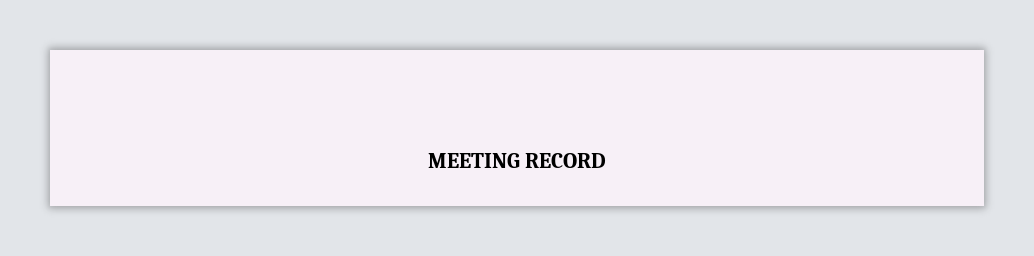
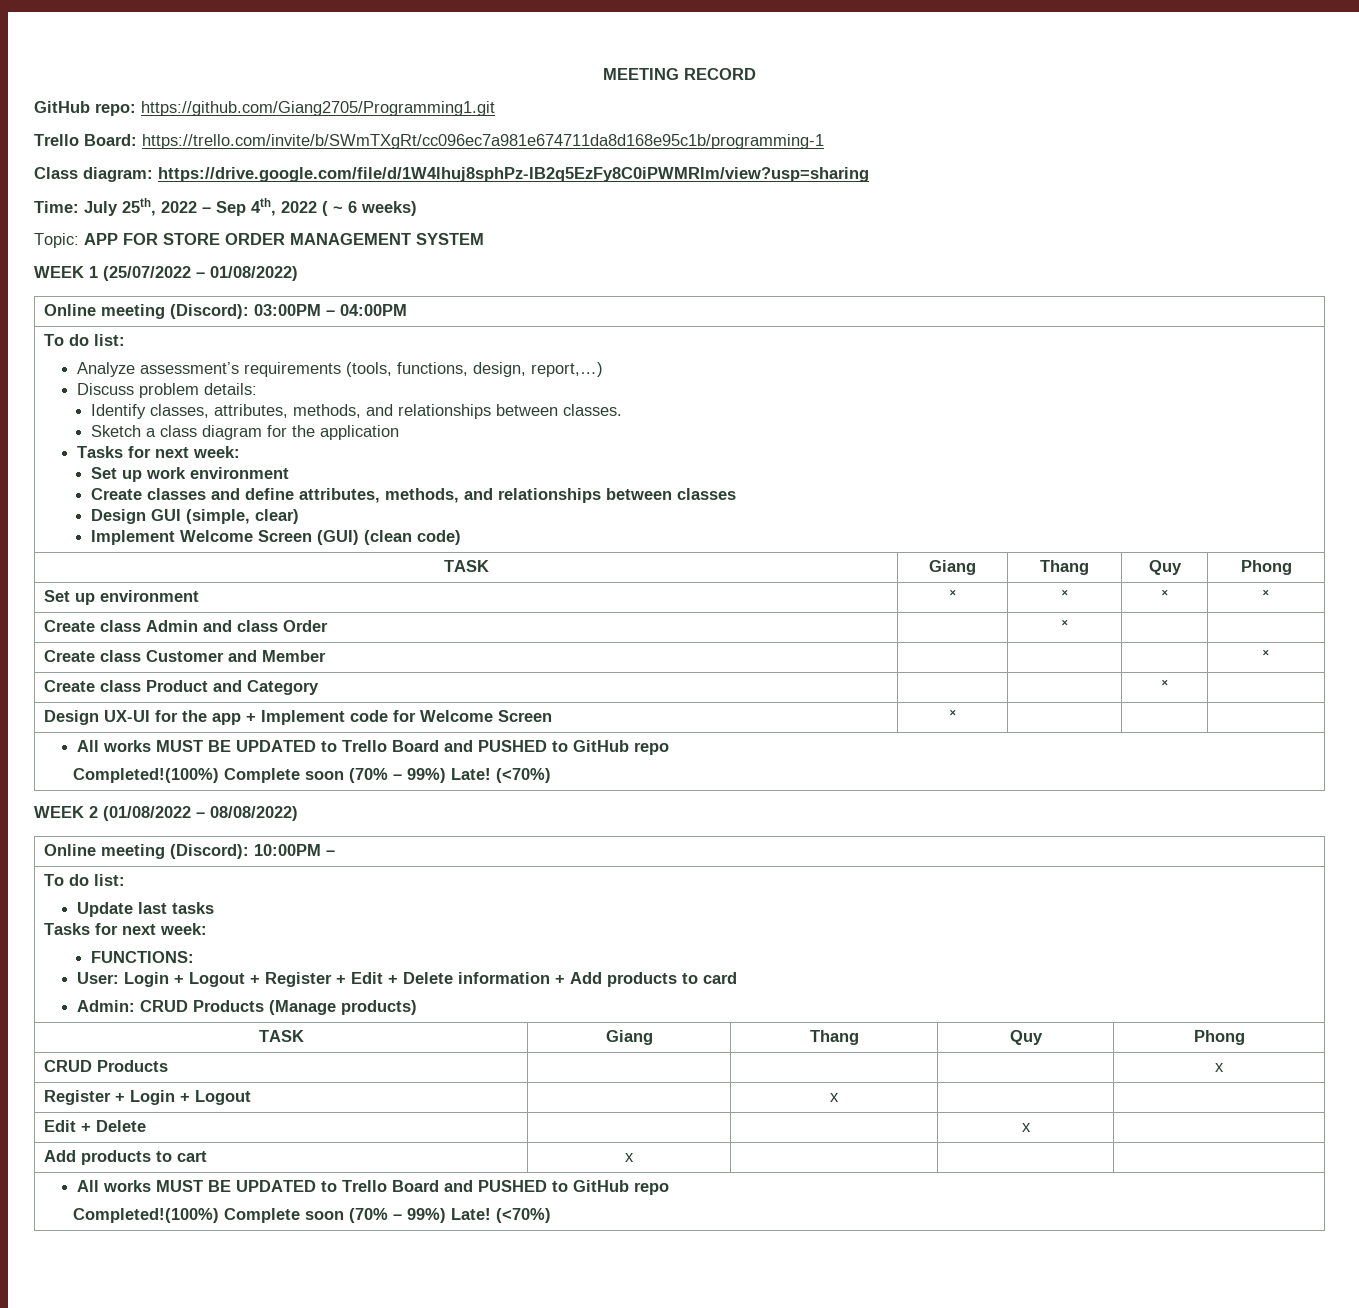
(607, 160) none -> [34,101,495,116] [34,134,824,149] [34,167,869,182] [34,198,417,216] [34,233,484,248] [34,266,298,281] [44,304,408,319] [44,334,126,346] [76,362,603,377] [76,383,257,398] [90,404,622,419] [90,425,399,440] [76,446,240,458] [90,467,289,482] [90,488,736,503] [90,509,299,524] [90,530,461,545] [443,560,489,572] [929,560,976,575] [1040,560,1089,575] [1148,560,1182,575] [1240,560,1292,575] [44,590,200,605] [949,589,956,602] [1061,589,1068,602] [1161,589,1168,602] [1263,589,1269,602] [44,620,329,632] [1061,619,1068,632] [44,650,327,662] [1263,649,1269,662] [44,680,320,695] [1161,679,1168,692] [44,710,553,725] [949,709,956,722] [76,740,669,755] [72,768,551,783] [34,806,298,821] [44,844,336,859] [44,874,126,886] [76,902,214,917] [44,923,208,935] [90,951,194,963] [76,972,737,987] [76,1000,417,1015] [258,1030,304,1042] [605,1030,653,1045] [809,1030,859,1045] [1009,1030,1043,1045] [1193,1030,1245,1045] [44,1060,169,1072] [1215,1063,1224,1072] [44,1090,252,1105] [830,1093,839,1102] [44,1120,147,1132] [1021,1123,1031,1132] [44,1150,208,1165] [625,1153,634,1162] [76,1180,669,1195] [72,1208,551,1223] // GitHub repo: https://github.com/Giang2705/Programming1.git // Trello Board: https://trello.com/invite/b/SWmTXgRt/cc096ec7a981e674711da8d168e95c1b/programming-1 // Class diagram: https://drive.google.com/file/d/1W4lhuj8sphPz-IB2q5EzFy8C0iPWMRIm/view?usp=sharing // Time: July 25th, 2022 – Sep 4th, 2022 ( ~ 6 weeks) // Topic: APP FOR STORE ORDER MANAGEMENT SYSTEM // WEEK 1 (25/07/2022 – 01/08/2022) // Online meeting (Discord): 03:00PM – 04:00PM // To do list: // Analyze assessment’s requirements (tools, functions, design, report,…) // Discuss problem details: // Identify classes, attributes, methods, and relationships between classes. // Sketch a class diagram for the application // Tasks for next week: // Set up work environment // Create classes and define attributes, methods, and relationships between classes // Design GUI (simple, clear) // Implement Welcome Screen (GUI) (clean code) // TASK | Giang | Thang | Quy | Phong // Set up environment | ˟ | ˟ | ˟ | ˟ // Create class Admin and class Order | | ˟ | | // Create class Customer and Member | | | | ˟ // Create class Product and Category | | | ˟ | // Design UX-UI for the app + Implement code for Welcome Screen | ˟ | | | // All works MUST BE UPDATED to Trello Board and PUSHED to GitHub repo // Completed!(100%) Complete soon (70% – 99%) Late! (<70%) // WEEK 2 (01/08/2022 – 08/08/2022) // Online meeting (Discord): 10:00PM – // To do list: // Update last tasks // Tasks for next week: // FUNCTIONS: // User: Login + Logout + Register + Edit + Delete information + Add products to card // Admin: CRUD Products (Manage products) // TASK | Giang | Thang | Quy | Phong // CRUD Products | | | | x // Register + Login + Logout | | x | | // Edit + Delete | | | x | // Add products to cart | x | | | // All works MUST BE UPDATED to Trello Board and PUSHED to GitHub repo // Completed!(100%) Complete soon (70% – 99%) Late! (<70%)

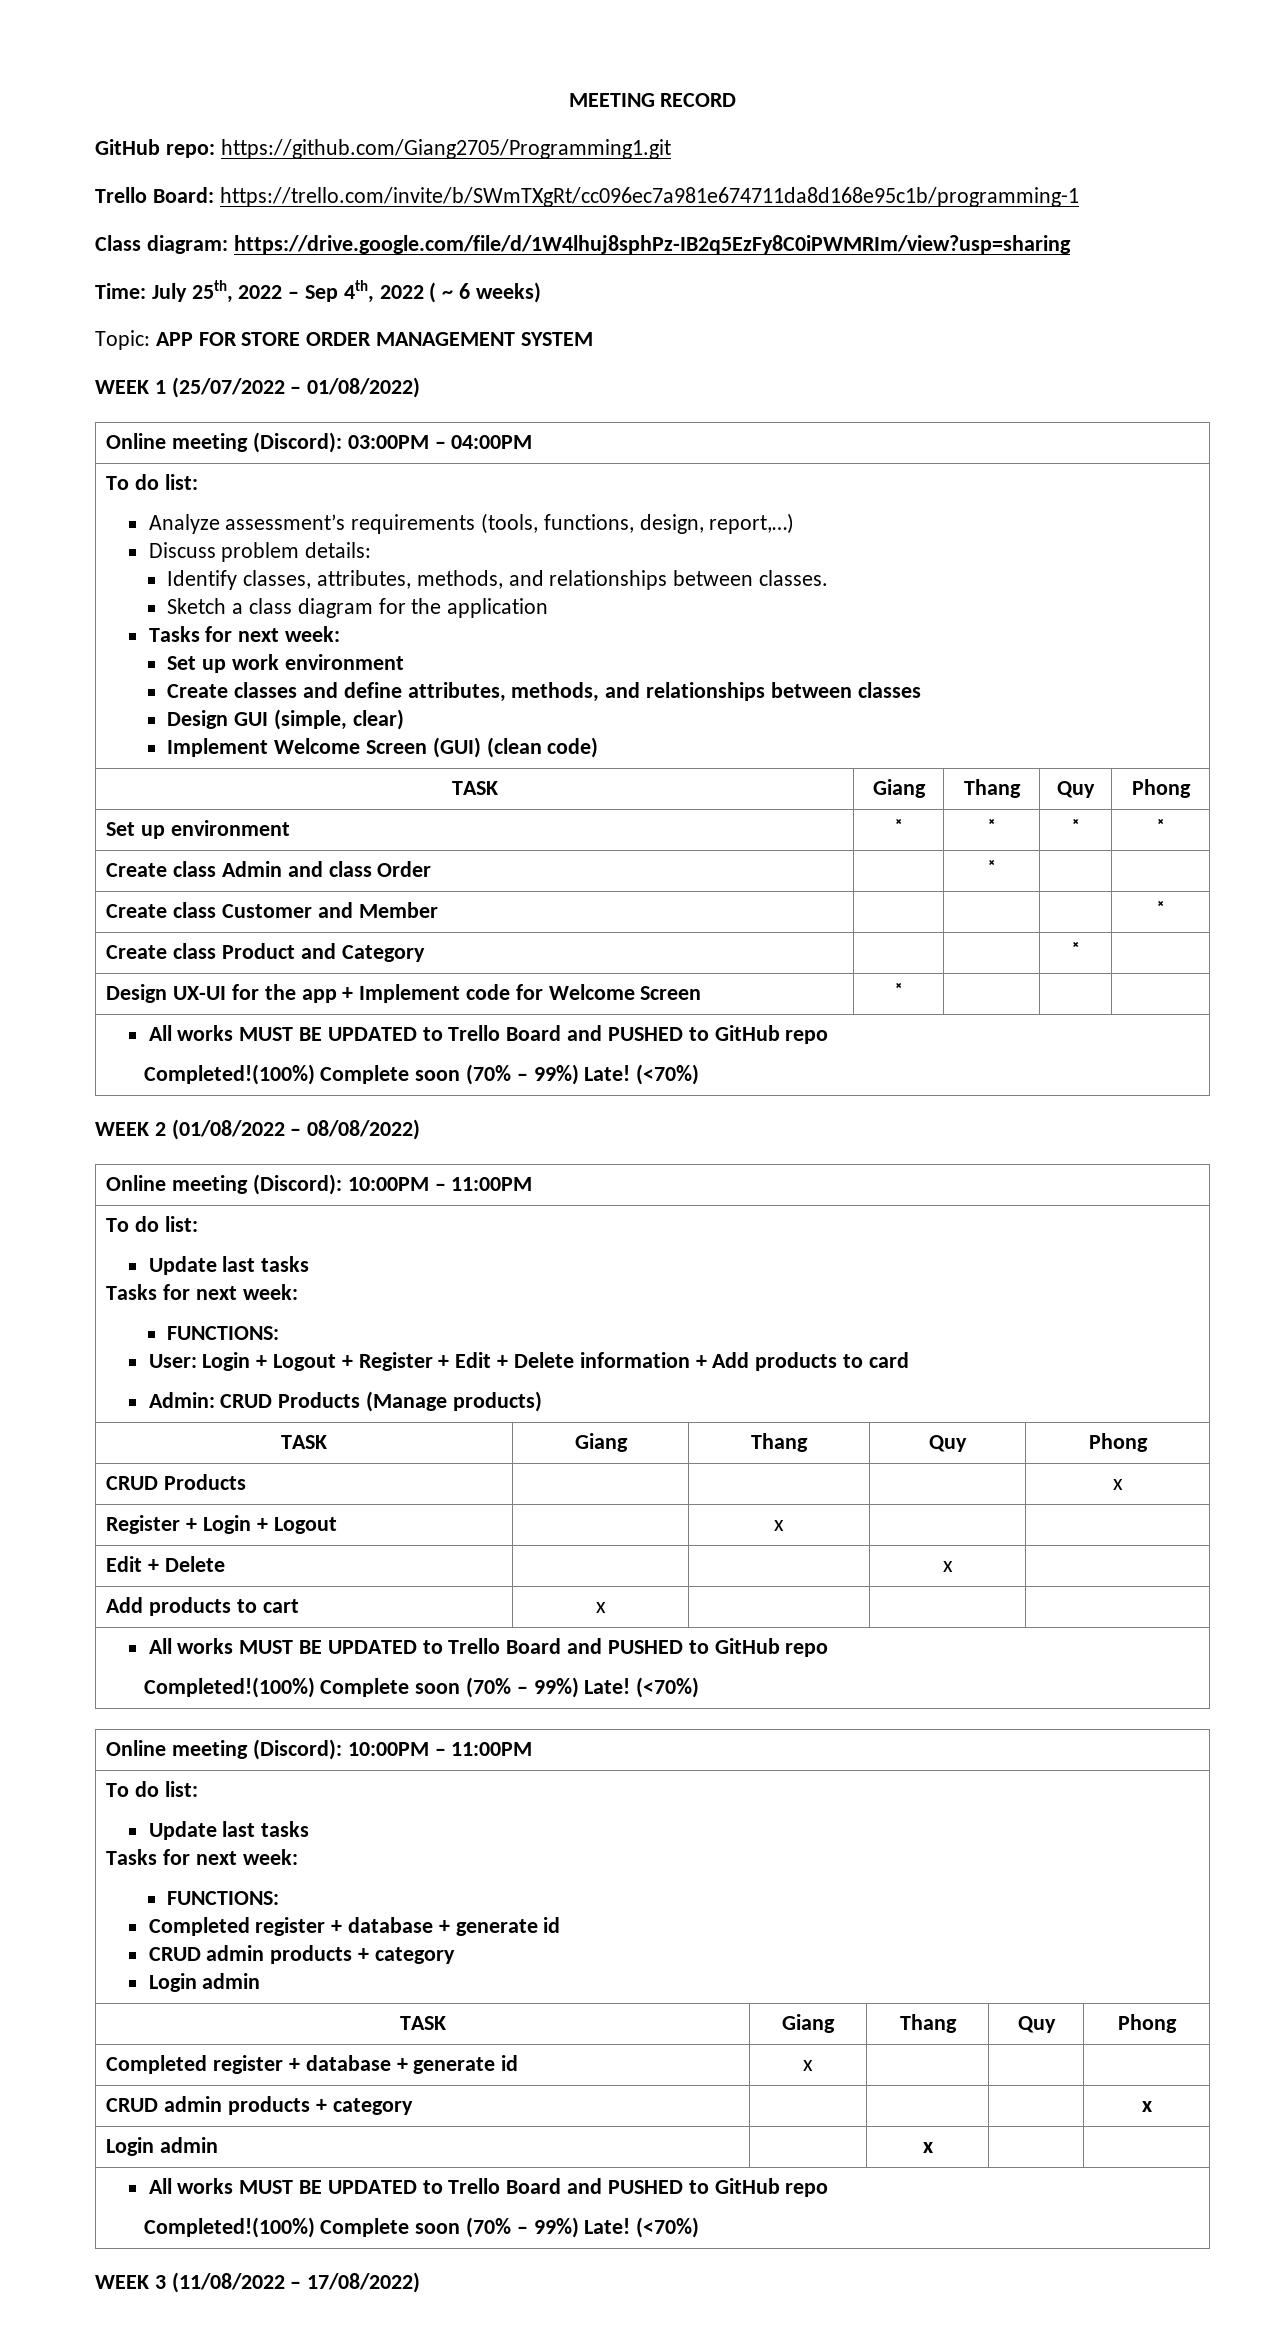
(336, 853) none -> [451,1177,533,1191] 11:00PM
(551, 1215) none -> [106,1739,533,1760] [106,1781,198,1797] [148,1821,310,1840] [106,1849,298,1865] [167,1891,280,1905] [148,1917,561,1936] [148,1945,455,1964] [148,1973,261,1992] [399,2016,446,2030] [782,2014,835,2033] [899,2014,957,2033] [1017,2016,1056,2033] [1117,2014,1177,2033] [106,2055,519,2074] [803,2060,813,2071] [106,2096,413,2115] [1141,2101,1152,2112] [106,2137,219,2156] [922,2142,933,2153] [148,2178,829,2197] [143,2217,700,2238] [95,2272,421,2293] // Online meeting (Discord): 10:00PM – 11:00PM // To do list: // Update last tasks // Tasks for next week: // FUNCTIONS: // Completed register + database + generate id // CRUD admin products + category // Login admin // TASK | Giang | Thang | Quy | Phong // Completed register + database + generate id | x | | | // CRUD admin products + category | | | | x // Login admin | | x | | // All works MUST BE UPDATED to Trello Board and PUSHED to GitHub repo // Completed!(100%) Complete soon (70% – 99%) Late! (<70%) // WEEK 3 (11/08/2022 – 17/08/2022)

